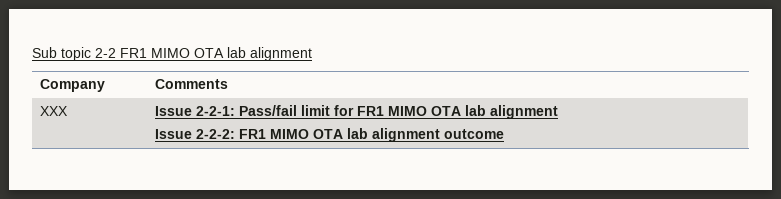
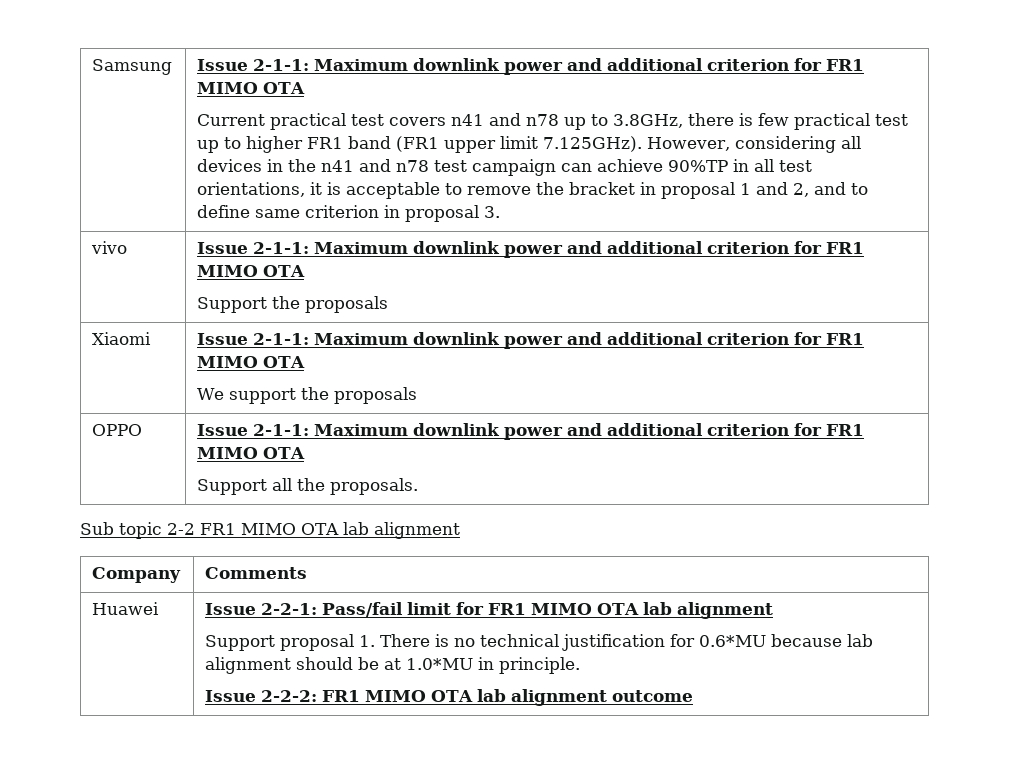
(32, 52) none -> [92,59,173,75] [197,58,865,75] [197,82,306,94] [197,113,909,130] [197,136,862,153] [197,159,813,176] [197,182,869,199] [197,205,501,222] [91,241,128,254] [197,241,865,258] [197,265,306,277] [197,296,389,313] [92,332,152,345] [197,332,865,349] [197,356,306,368] [197,387,418,404] [92,424,143,436] [197,423,865,440] [197,447,306,459] [197,478,419,495] Samsung | Issue 2-1-1: Maximum downlink power and additional criterion for FR1 MIMO OTA // Current practical test covers n41 and n78 up to 3.8GHz, there is few practical test up to higher FR1 band (FR1 upper limit 7.125GHz). However, considering all devices in the n41 and n78 test campaign can achieve 90%TP in all test orientations, it is acceptable to remove the bracket in proposal 1 and 2, and to define same criterion in proposal 3. // vivo | Issue 2-1-1: Maximum downlink power and additional criterion for FR1 MIMO OTA // Support the proposals // Xiaomi | Issue 2-1-1: Maximum downlink power and additional criterion for FR1 MIMO OTA // We support the proposals // OPPO | Issue 2-1-1: Maximum downlink power and additional criterion for FR1 MIMO OTA // Support all the proposals. //
[40,106,69,116] XXX -> [92,602,160,615] Huawei
(559, 112) none -> [205,634,874,651] [205,657,581,674] // Support proposal 1. There is no technical justification for 0.6*MU because lab alignment should be at 1.0*MU in principle.

